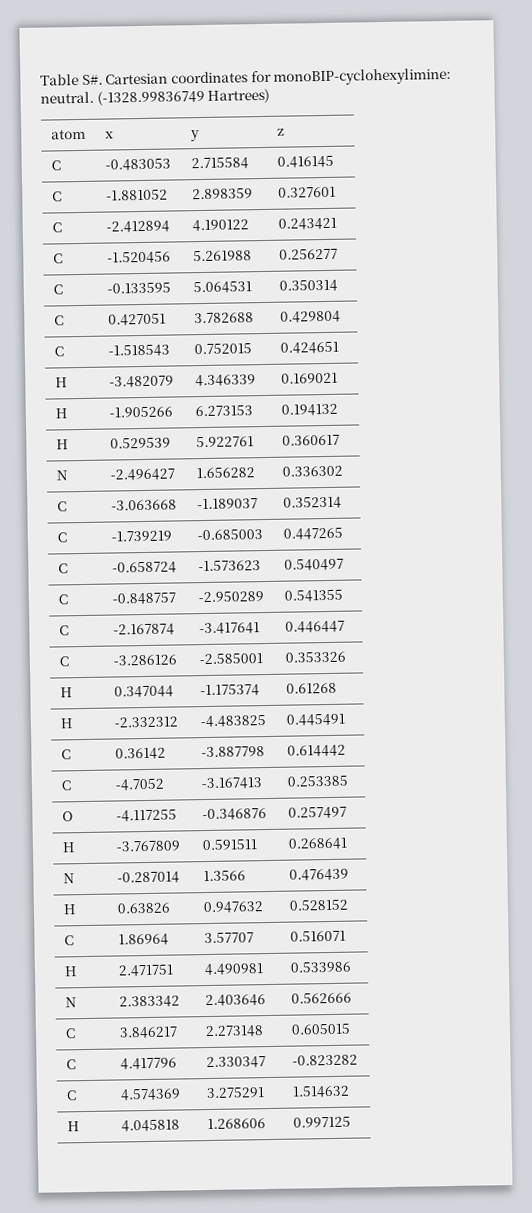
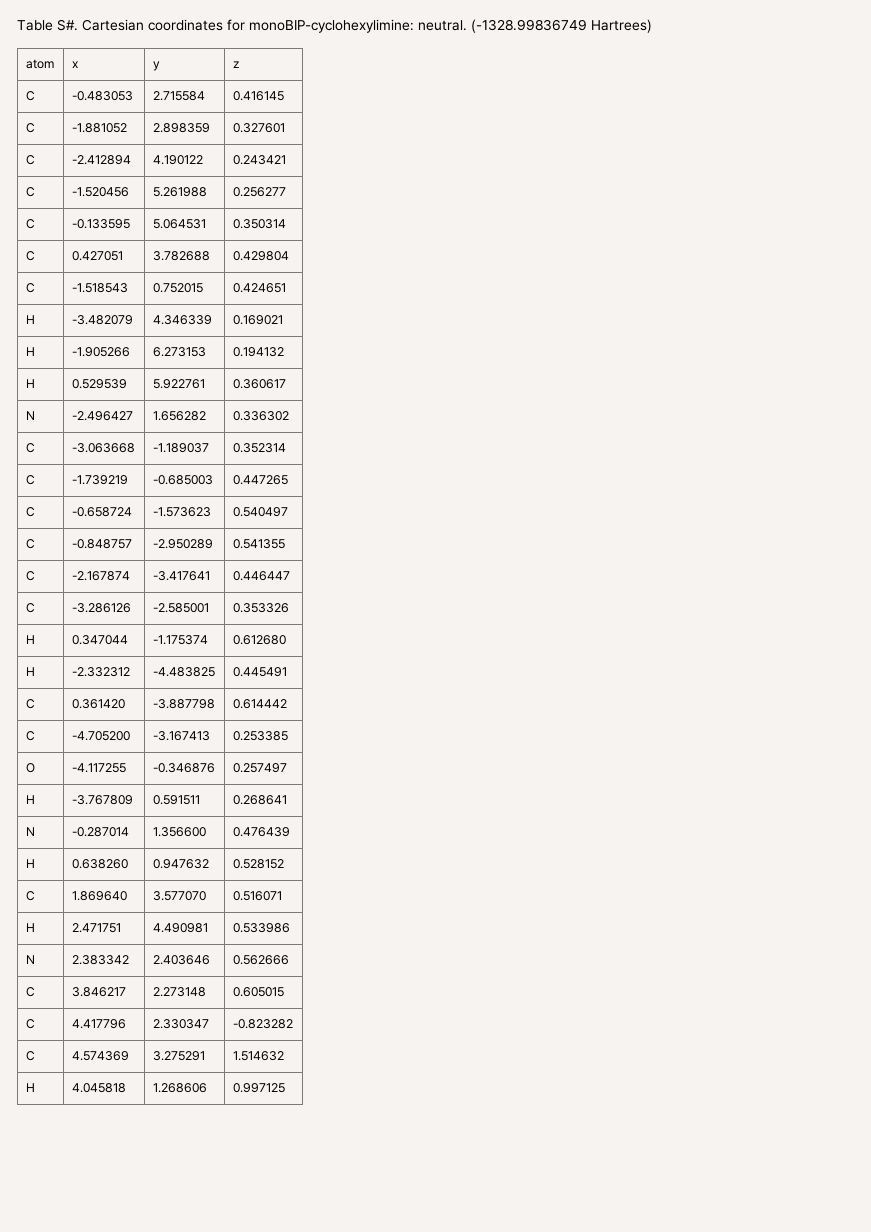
[285,682,337,694] 0.61268 -> [232,635,286,645] 0.612680
[114,747,166,760] 0.36142 -> [71,699,125,709] 0.361420
[114,778,164,791] -4.7052 -> [71,731,130,741] -4.705200
[202,870,246,882] 1.3566 -> [152,827,206,837] 1.356600
[116,902,171,914] 0.63826 -> [71,859,128,869] 0.638260
[117,933,169,946] [203,932,254,944] 1.86964 | 3.57707 -> [71,891,127,901] [152,891,206,901] 1.869640 | 3.577070

